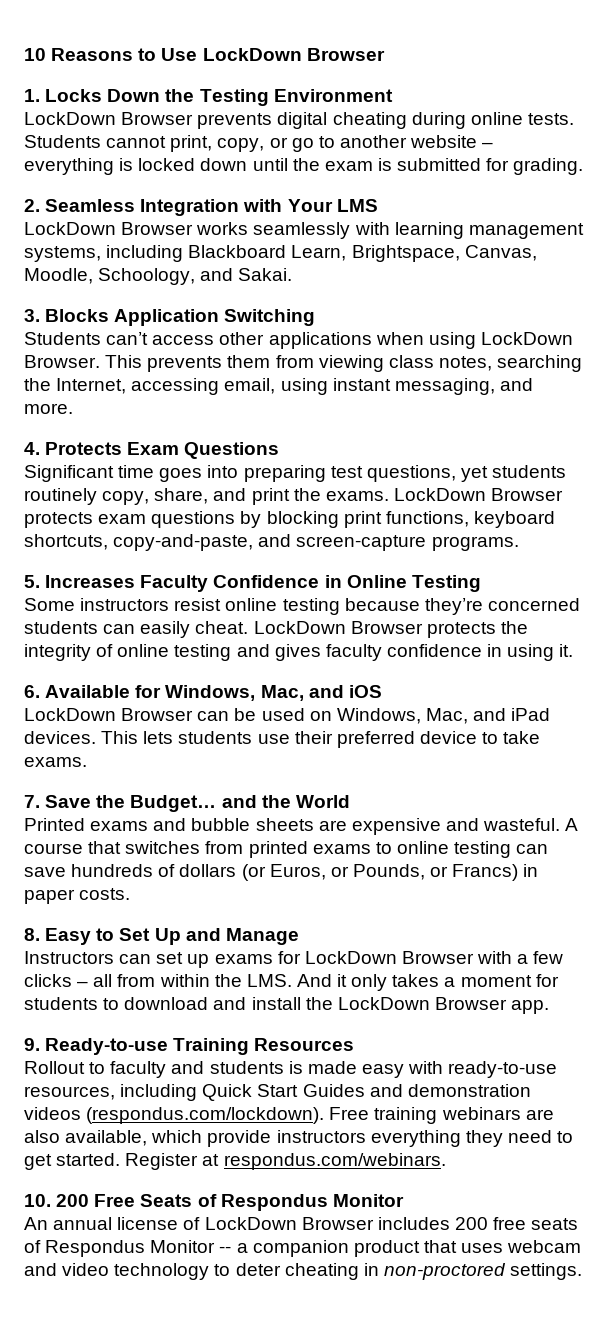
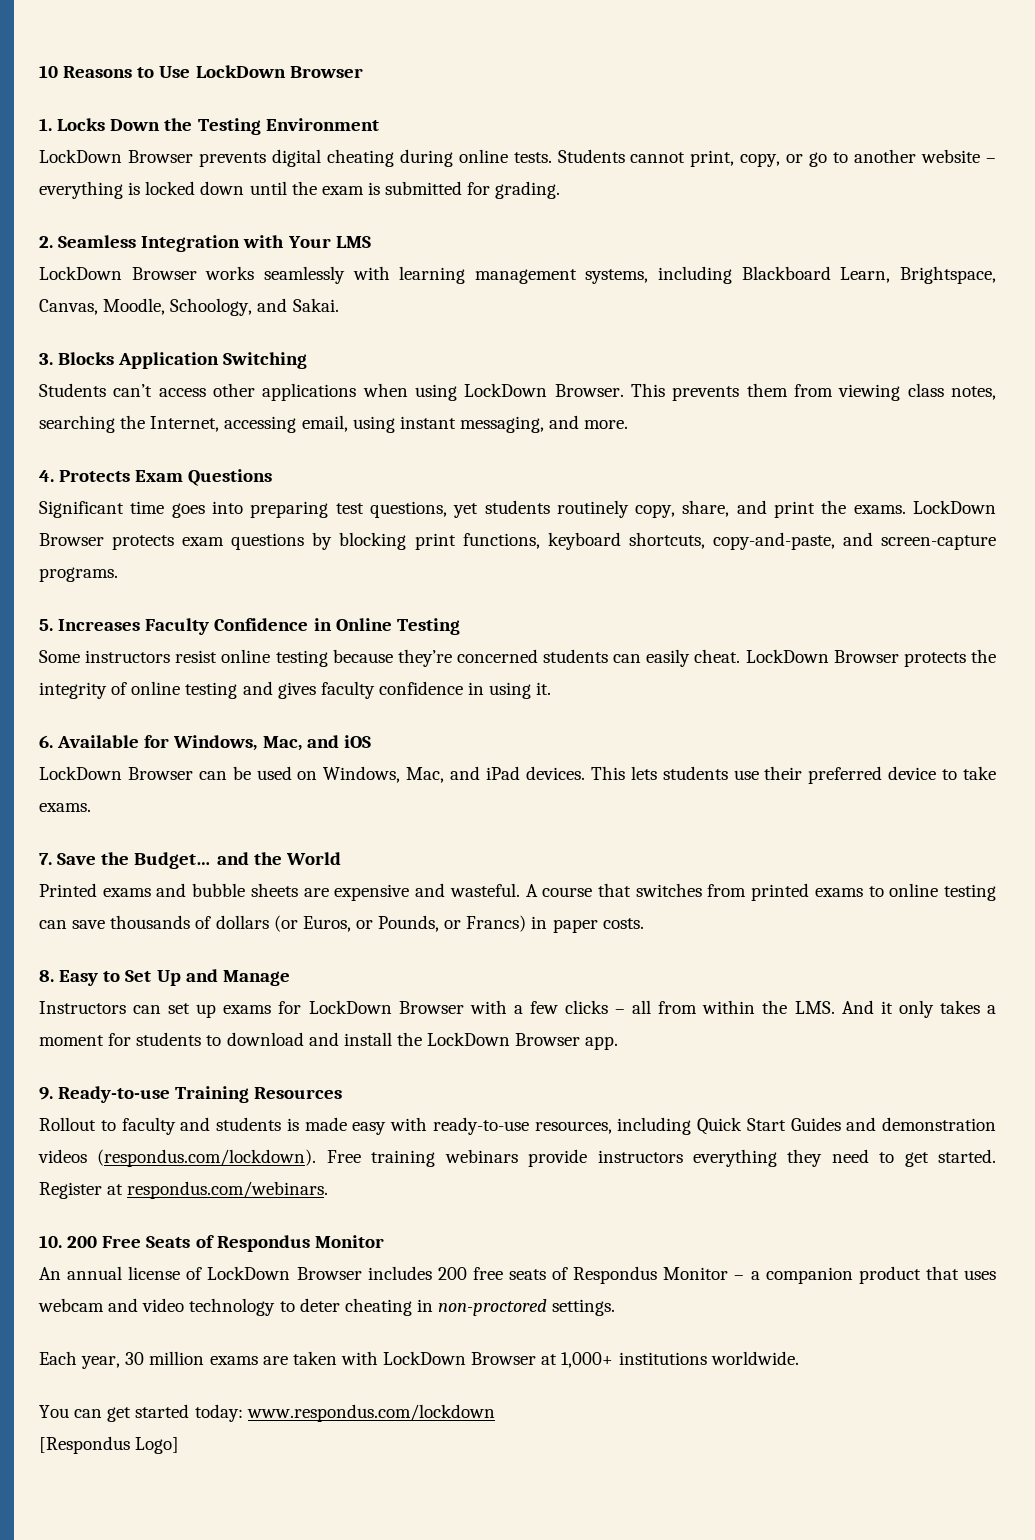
[71,864,154,877] hundreds -> [110,915,191,929] thousands
[525,1109,554,1120] [24,1130,203,1146] are also available, which -> (518, 1156) none
[219,1246,232,1253] -- -> [734,1275,745,1280] –
(583, 1271) none -> [39,1351,799,1369] [39,1404,495,1422] [39,1436,180,1454] // Each year, 30 million exams are taken with LockDown Browser at 1,000+ institutions worldwide. // You can get started today: www.respondus.com/lockdown // [Respondus Logo]

